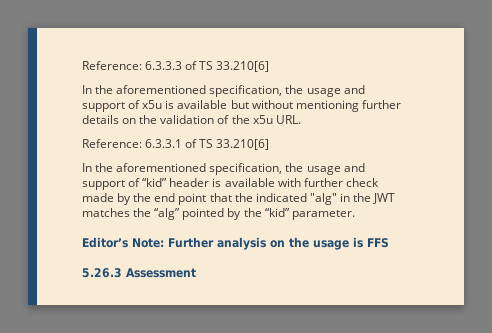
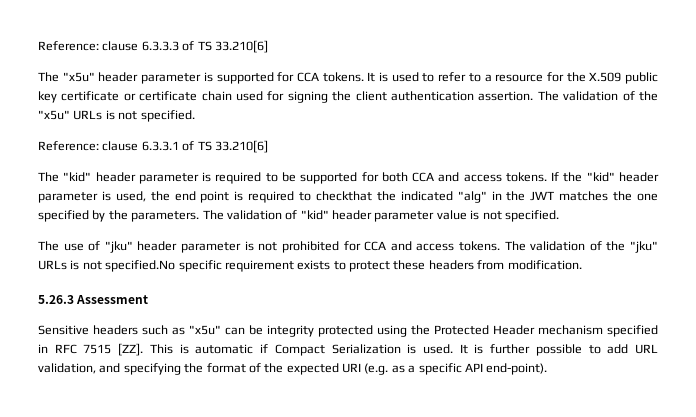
[82,61,142,70] Reference: -> [38,41,139,51] Reference: clause
[82,85,365,97] [82,100,401,112] [82,115,301,124] [82,139,142,148] In the aforementioned specification, the usage and support of x5u is available but without mentioning further details on the validation of the x5u URL. // Reference: -> [38,72,658,84] [38,91,658,103] [38,110,195,122] [38,141,139,151] The "x5u" header parameter is supported for CCA tokens. It is used to refer to a resource for the X.509 public key certificate or certificate chain used for signing the client authentication assertion. The validation of the "x5u" URLs is not specified. // Reference: clause
[82,163,365,175] [82,178,379,190] [82,193,232,205] In the aforementioned specification, the usage and support of “kid” header is available with further check made by the end point that -> [38,172,660,184] [38,191,372,203] The "kid" header parameter is required to be supported for both CCA and access tokens. If the "kid" header parameter is used, the end point is required to checkthat
[154,208,355,220] [82,237,389,250] [82,268,196,278] “alg” pointed by the “kid” parameter. // Editor’s Note: Further analysis on the usage is FFS // 5.26.3 Assessment -> [637,193,659,201] [38,210,559,222] [38,241,658,253] [38,260,582,272] [38,295,149,304] [38,325,658,337] [38,343,658,356] [38,363,548,375] one specified by the parameters. The validation of "kid" header parameter value is not specified. // The use of "jku" header parameter is not prohibited for CCA and access tokens. The validation of the "jku" URLs is not specified.No specific requirement exists to protect these headers from modification. // 5.26.3 Assessment // Sensitive headers such as "x5u" can be integrity protected using the Protected Header mechanism specified in RFC 7515 [ZZ]. This is automatic if Compact Serialization is used. It is further possible to add URL validation, and specifying the format of the expected URI (e.g. as a specific API end-point).

